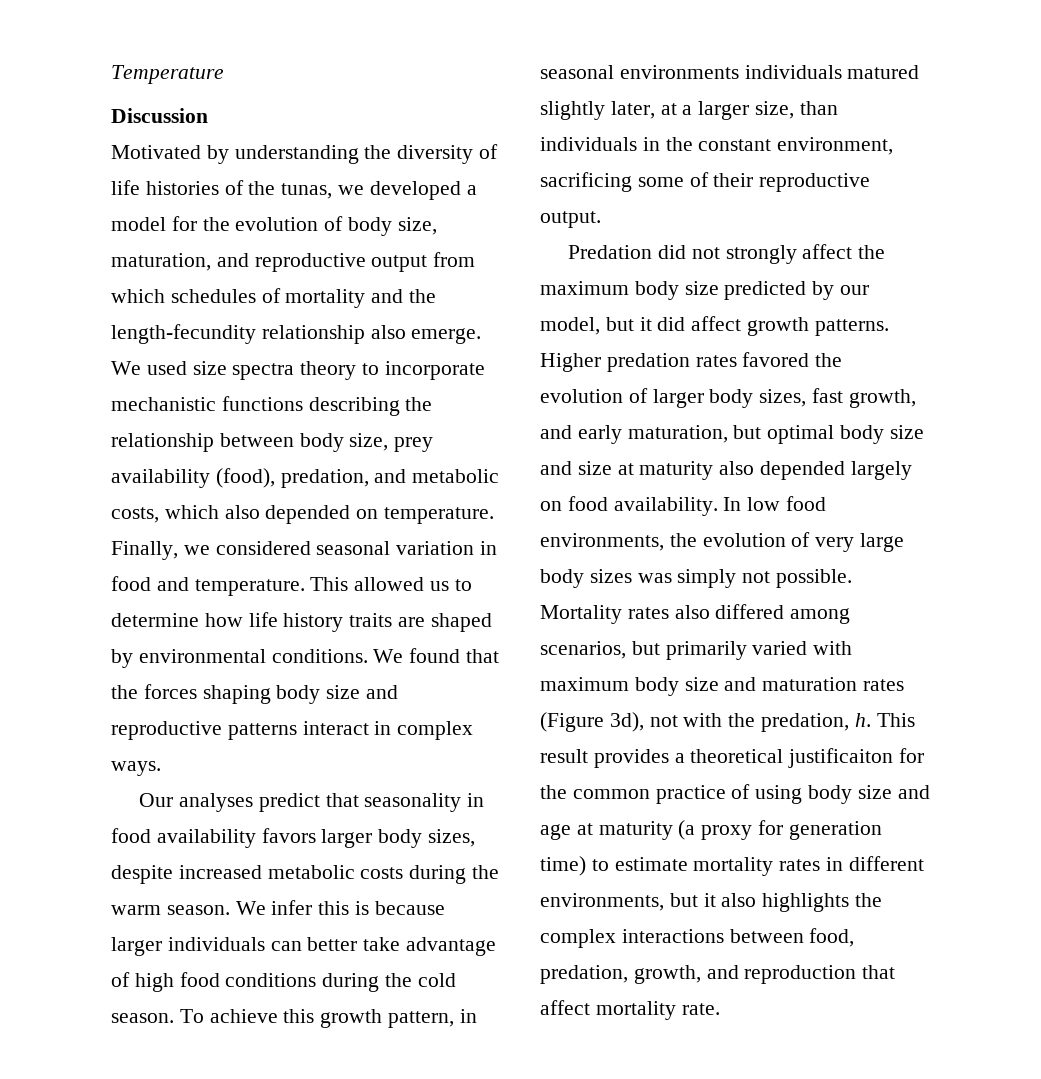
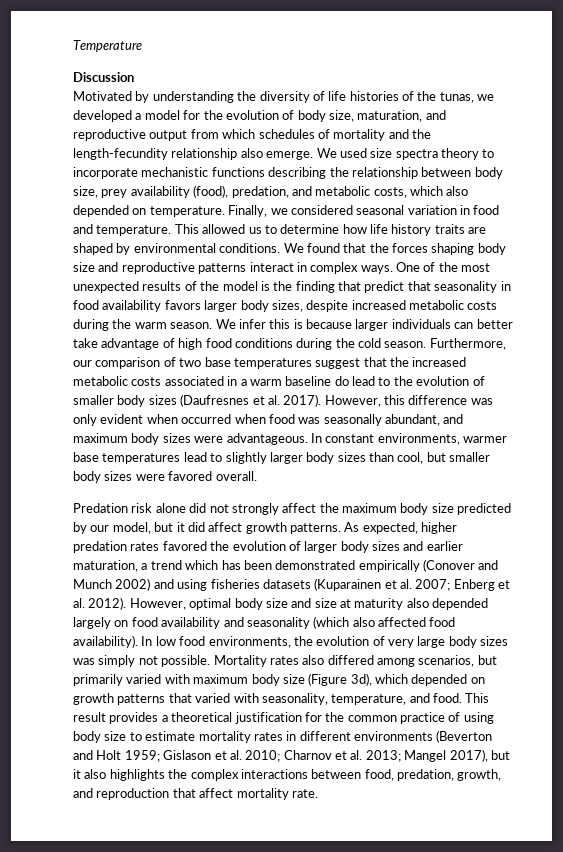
[139,793,253,812] // Our analyses -> [396,262,491,272] [73,281,361,293] One of the most unexpected results of the model is the finding that
[179,1009,477,1028] [540,65,920,79] [540,101,838,120] [540,137,894,155] [540,172,871,192] [540,211,601,228] To achieve this growth pattern, in seasonal environments individuals matured slightly later, at a larger size, than individuals in the constant environment, sacrificing some of their reproductive output. -> [429,338,506,350] [73,357,467,369] [73,376,485,386] [73,394,493,407] [73,414,464,426] [73,433,507,445] [73,452,491,464] [73,471,257,483] Furthermore, our comparison of two base temperatures suggest that the increased metabolic costs associated in a warm baseline do lead to the evolution of smaller body sizes (Daufresnes et al. 2017). However, this difference was only evident when occurred when food was seasonally abundant, and maximum body sizes were advantageous. In constant environments, warmer base temperatures lead to slightly larger body sizes than cool, but smaller body sizes were favored overall.
(653, 252) none -> [131,503,186,513] risk alone
[540,353,601,372] Higher -> [344,522,458,534] As expected, higher
[759,388,916,408] [540,425,762,444] sizes, fast growth, and early maturation, but -> [372,541,463,551] [73,559,499,572] [73,578,511,591] [73,597,186,610] sizes and earlier maturation, a trend which has been demonstrated empirically (Conover and Munch 2002) and using fisheries datasets (Kuparainen et al. 2007; Enberg et al. 2012). However,
[613,497,718,516] availability. -> [161,616,456,629] [73,635,138,648] availability and seasonality (which also affected food availability).
[724,677,905,691] [540,712,871,732] and maturation rates (Figure 3d), not with the predation, h. -> [308,673,485,686] [73,693,462,705] (Figure 3d), which depended on growth patterns that varied with seasonality, temperature, and food.
[788,748,894,768] justificaiton -> [234,712,302,724] justification
[897,785,930,799] [540,820,882,840] [540,856,586,876] and age at maturity (a proxy for generation time) -> (127, 736) none
[540,893,664,911] environments, -> [354,730,493,743] [73,749,488,762] environments (Beverton and Holt 1959; Gislason et al. 2010; Charnov et al. 2013; Mangel 2017),

